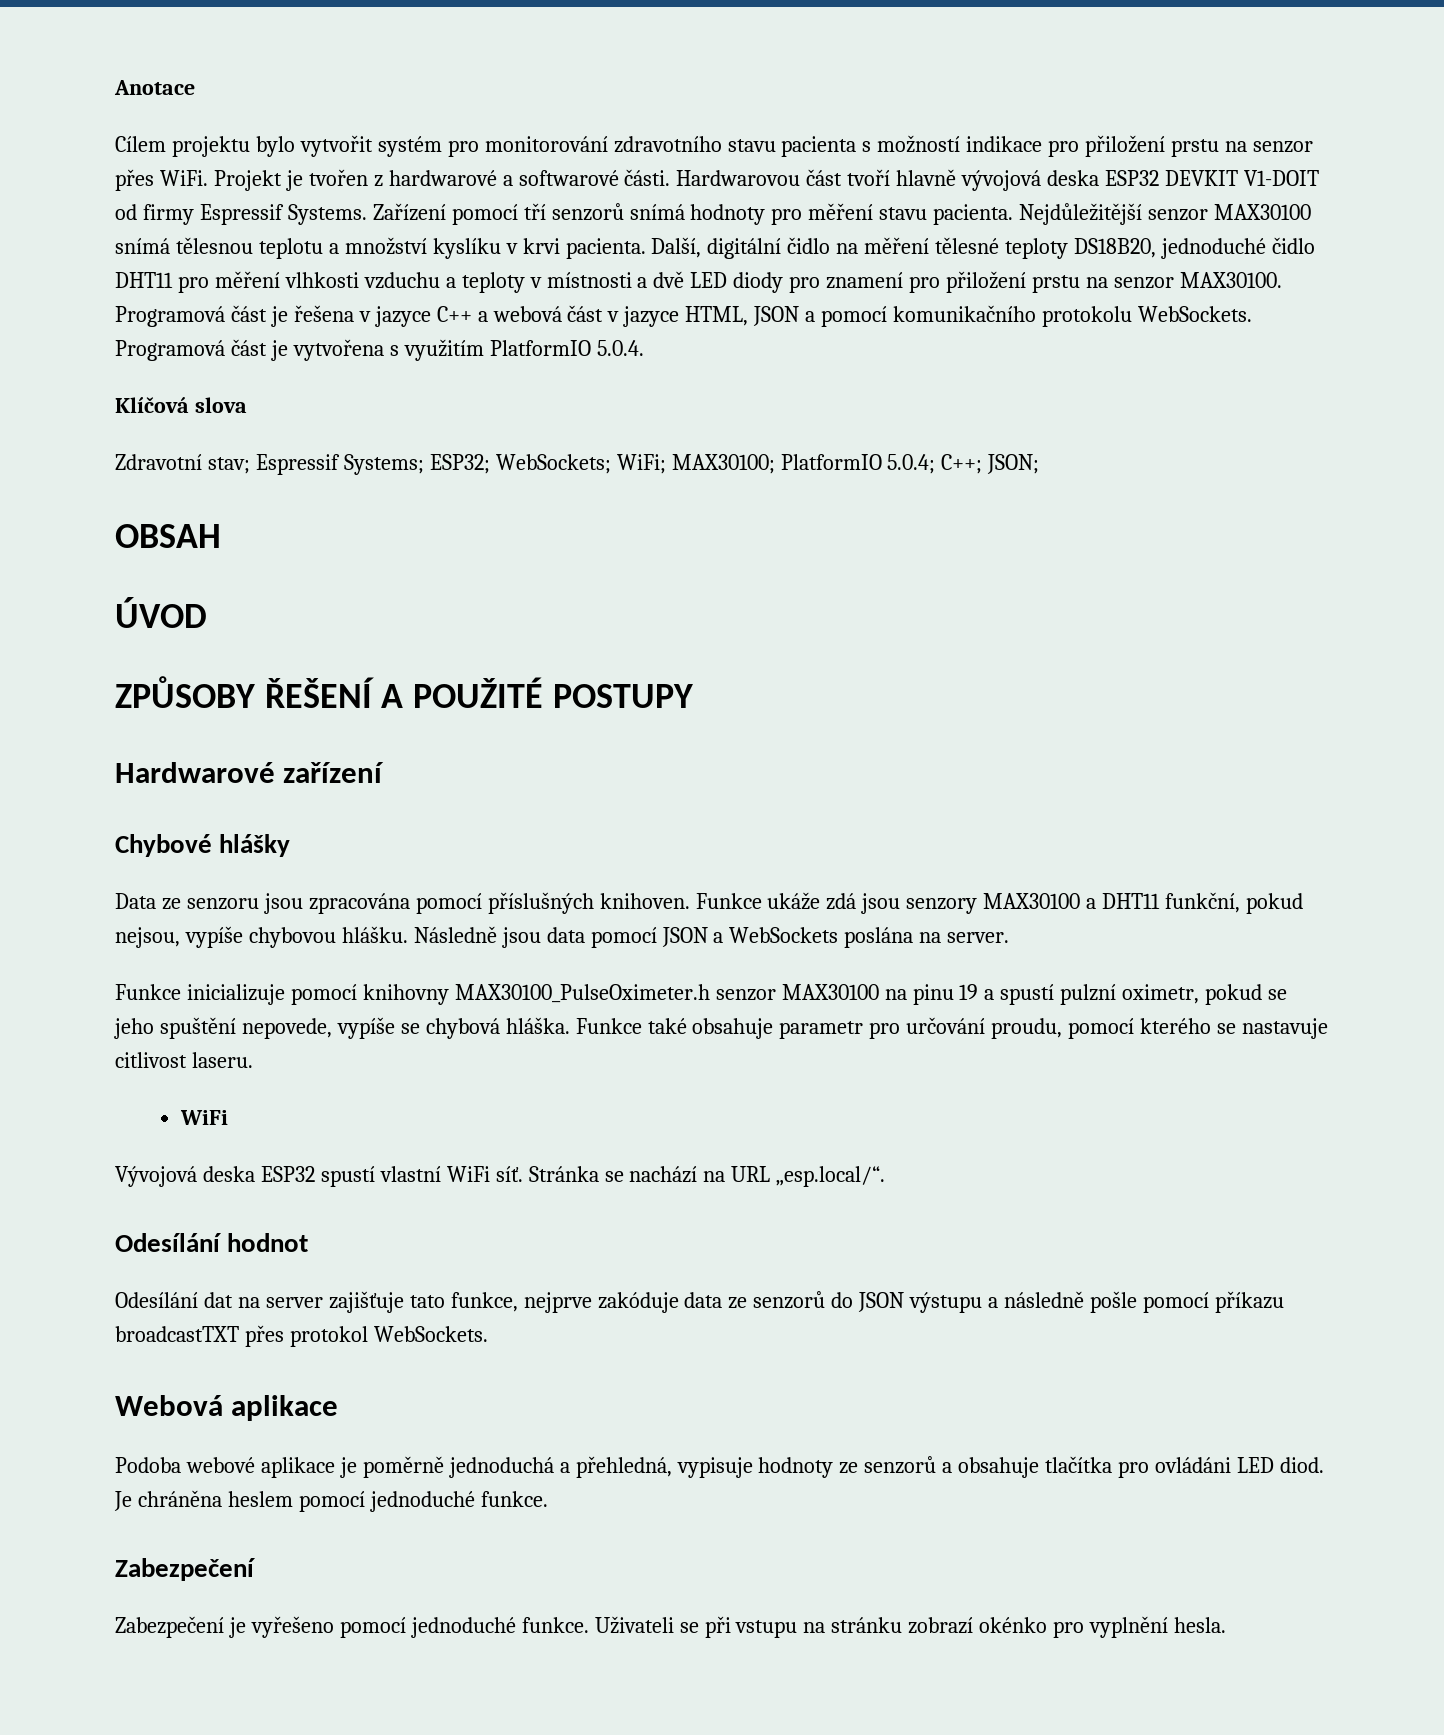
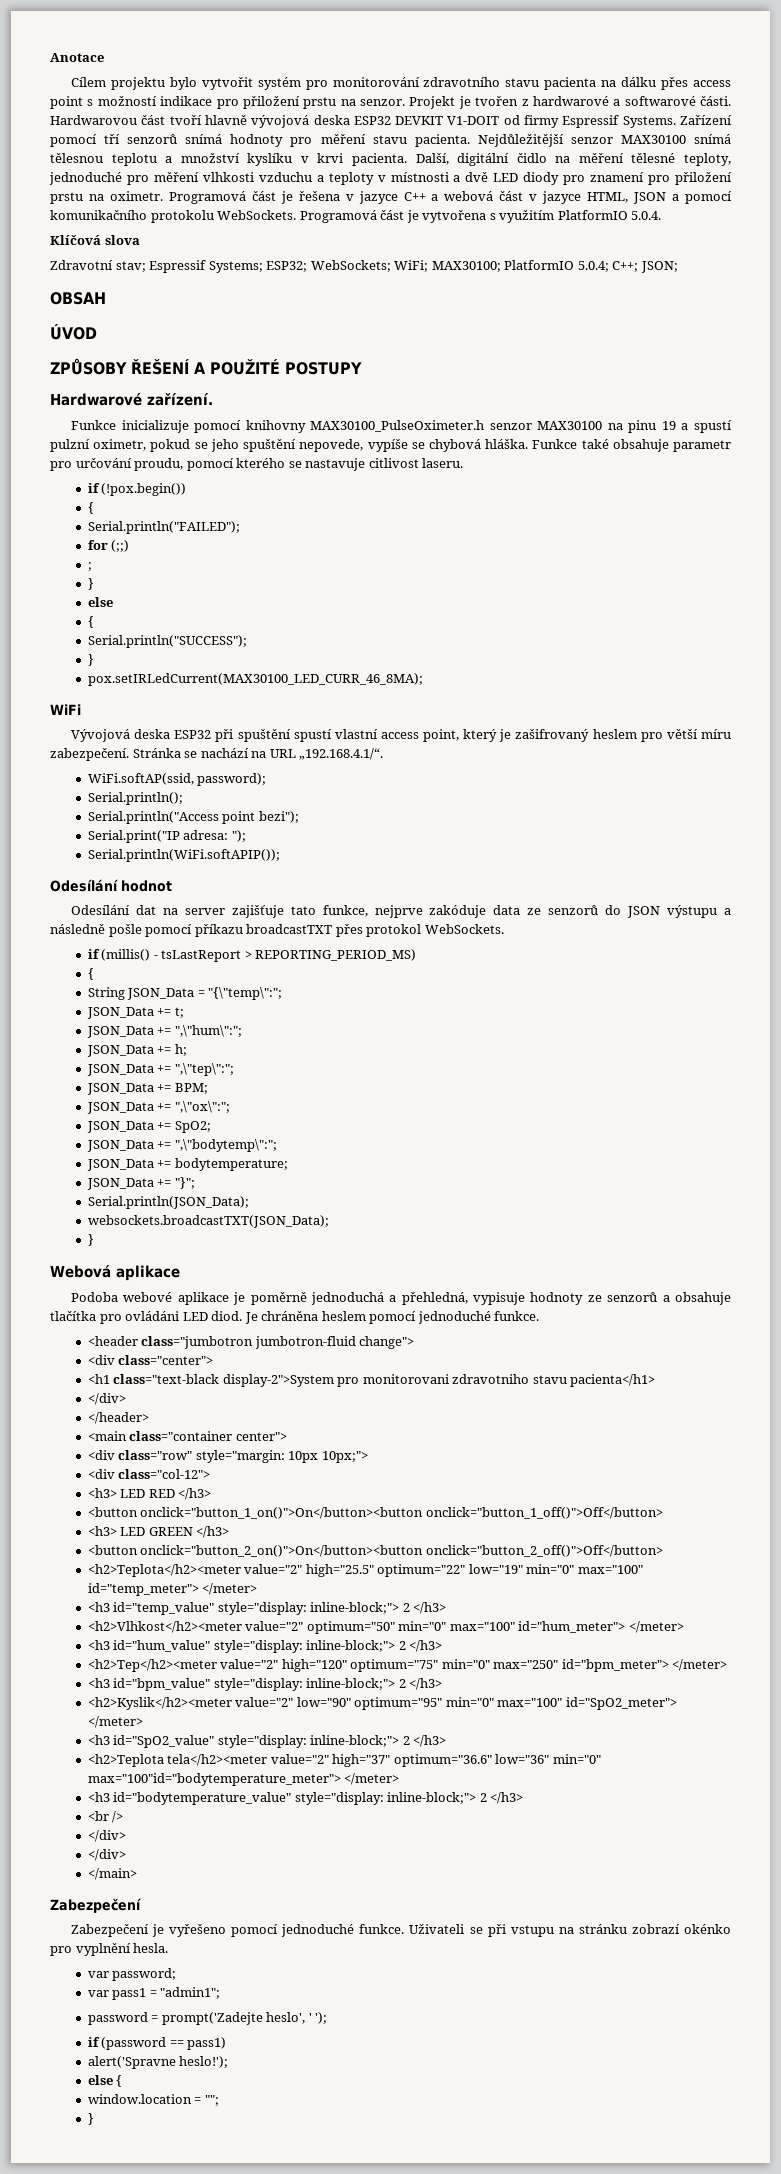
(857, 146) none -> [601,77,731,90] [50,96,83,109] na dálku přes access point
[1252,141,1313,153] [115,169,208,191] senzor přes WiFi. -> [360,99,405,106] senzor.
[1005,237,1315,259] [115,272,173,288] teploty DS18B20, jednoduché čidlo DHT11 -> [683,153,731,166] [49,172,122,185] teploty, jednoduché
[1113,272,1282,289] senzor MAX30100. -> [109,191,163,201] oximetr.
[283,762,385,783] [115,834,291,857] [115,892,1303,914] [115,926,1010,948] zařízení // Chybové hlášky // Data ze senzoru jsou zpracována pomocí příslušných knihoven. Funkce ukáže zdá jsou senzory MAX30100 a DHT11 funkční, pokud nejsou, vypíše chybovou hlášku. Následně jsou data pomocí JSON a WebSockets poslána na server. -> [147,393,213,406] zařízení.
[180,1110,229,1125] [115,1166,523,1187] WiFi // Vývojová deska ESP32 spustí vlastní WiFi síť. -> [87,483,187,496] [87,502,94,514] [87,521,240,534] [87,540,130,552] [87,562,92,571] [87,578,94,590] [87,597,113,607] [87,616,94,628] [87,635,247,648] [87,654,94,666] [87,673,423,686] [50,704,81,715] [71,729,731,742] [50,748,129,761] if (!pox.begin()) // { // Serial.println("FAILED"); // for (;;) // ; // } // else // { // Serial.println("SUCCESS"); // } // pox.setIRLedCurrent(MAX30100_LED_CURR_46_8MA); // WiFi // Vývojová deska ESP32 při spuštění spustí vlastní access point, který je zašifrovaný heslem pro větší míru zabezpečení.
[776,1166,886,1187] „esp.local/“. -> [299,748,384,760] [87,773,267,786] [87,792,183,805] [87,811,299,824] [87,830,246,843] [87,849,280,862] „192.168.4.1/“. // WiFi.softAP(ssid, password); // Serial.println(); // Serial.println("Access point bezi"); // Serial.print("IP adresa: "); // Serial.println(WiFi.softAPIP());
(488, 1334) none -> [87,949,417,962] [87,968,94,980] [87,987,283,1000] [86,1007,184,1019] [86,1025,242,1038] [86,1044,187,1057] [86,1063,234,1076] [86,1083,208,1095] [86,1101,230,1114] [86,1121,211,1133] [86,1139,277,1152] [86,1158,288,1171] [86,1177,195,1190] [87,1196,249,1209] [87,1215,329,1228] [87,1234,94,1246] // if (millis() - tsLastReport > REPORTING_PERIOD_MS) // { // String JSON_Data = "{\"temp\":"; // JSON_Data += t; // JSON_Data += ",\"hum\":"; // JSON_Data += h; // JSON_Data += ",\"tep\":"; // JSON_Data += BPM; // JSON_Data += ",\"ox\":"; // JSON_Data += SpO2; // JSON_Data += ",\"bodytemp\":"; // JSON_Data += bodytemperature; // JSON_Data += "}"; // Serial.println(JSON_Data); // websockets.broadcastTXT(JSON_Data); // }
(548, 1499) none -> [87,1336,415,1349] [87,1355,214,1365] [87,1374,656,1387] [87,1393,126,1405] [87,1412,149,1424] [87,1431,287,1441] [87,1450,368,1463] [87,1469,211,1479] [87,1488,212,1500] [87,1507,663,1519] [87,1526,230,1538] [87,1545,663,1557] [87,1564,643,1577] [87,1583,258,1596] [87,1602,447,1615] [87,1621,684,1634] [87,1640,443,1653] [87,1659,728,1672] [87,1678,443,1691] [87,1697,677,1710] [87,1716,143,1728] [87,1735,447,1748] [87,1754,601,1767] [87,1773,400,1786] [87,1792,524,1805] [87,1811,124,1823] [87,1830,126,1842] [87,1849,126,1861] [87,1868,137,1880] // <header class="jumbotron jumbotron-fluid change"> // <div class="center"> // <h1 class="text-black display-2">System pro monitorovani zdravotniho stavu pacienta</h1> // </div> // </header> // <main class="container center"> // <div class="row" style="margin: 10px 10px;"> // <div class="col-12"> // <h3> LED RED </h3> // <button onclick="button_1_on()">On</button><button onclick="button_1_off()">Off</button> // <h3> LED GREEN </h3> // <button onclick="button_2_on()">On</button><button onclick="button_2_off()">Off</button> // <h2>Teplota</h2><meter value="2" high="25.5" optimum="22" low="19" min="0" max="100" id="temp_meter"> </meter> // <h3 id="temp_value" style="display: inline-block;"> 2 </h3> // <h2>Vlhkost</h2><meter value="2" optimum="50" min="0" max="100" id="hum_meter"> </meter> // <h3 id="hum_value" style="display: inline-block;"> 2 </h3> // <h2>Tep</h2><meter value="2" high="120" optimum="75" min="0" max="250" id="bpm_meter"> </meter> // <h3 id="bpm_value" style="display: inline-block;"> 2 </h3> // <h2>Kyslik</h2><meter value="2" low="90" optimum="95" min="0" max="100" id="SpO2_meter"> </meter> // <h3 id="SpO2_value" style="display: inline-block;"> 2 </h3> // <h2>Teplota tela</h2><meter value="2" high="37" optimum="36.6" low="36" min="0" max="100"id="bodytemperature_meter"> </meter> // <h3 id="bodytemperature_value" style="display: inline-block;"> 2 </h3> // <br /> // </div> // </div> // </main>
(1227, 1625) none -> [87,1968,177,1981] [87,1987,221,2000] [87,2012,328,2025] [87,2037,227,2050] [87,2056,229,2069] [87,2075,123,2087] [87,2094,219,2106] [87,2113,94,2125] // var password; // var pass1 = "admin1"; // password = prompt('Zadejte heslo', ' '); // if (password == pass1) // alert('Spravne heslo!'); // else { // window.location = ""; // }

